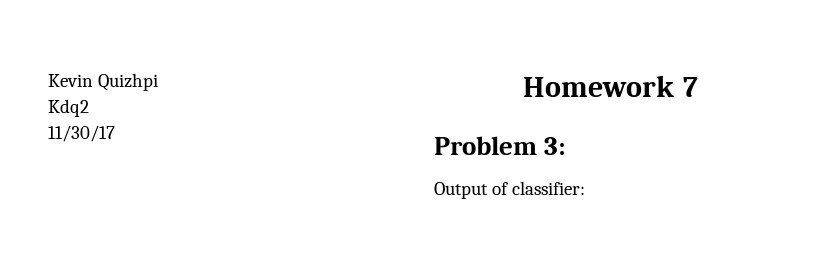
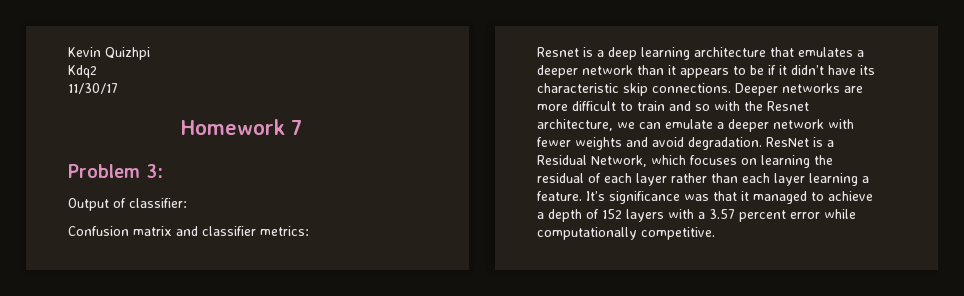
(586, 188) none -> [68,226,309,236] [537,47,864,60] [537,65,875,78] [537,83,863,96] [537,101,809,111] [537,119,854,132] [537,137,834,150] [537,155,833,168] [537,173,869,186] [537,191,873,204] [537,209,856,222] [537,227,715,240] // Confusion matrix and classifier metrics: // Resnet is a deep learning architecture that emulates a deeper network than it appears to be if it didn’t have its characteristic skip connections. Deeper networks are more difficult to train and so with the Resnet architecture, we can emulate a deeper network with fewer weights and avoid degradation. ResNet is a Residual Network, which focuses on learning the residual of each layer rather than each layer learning a feature. It’s significance was that it managed to achieve a depth of 152 layers with a 3.57 percent error while computationally competitive.

